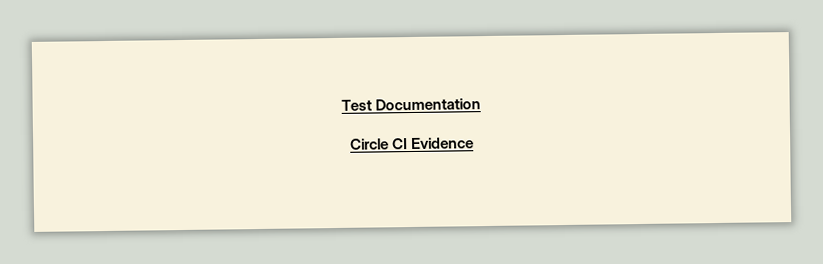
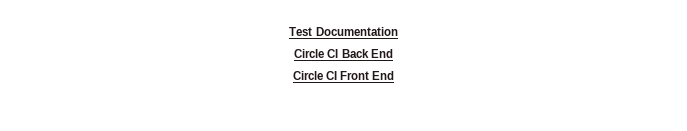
[411,137,475,150] Evidence -> [341,49,393,58] [292,71,395,80] Back End // Circle CI Front End

